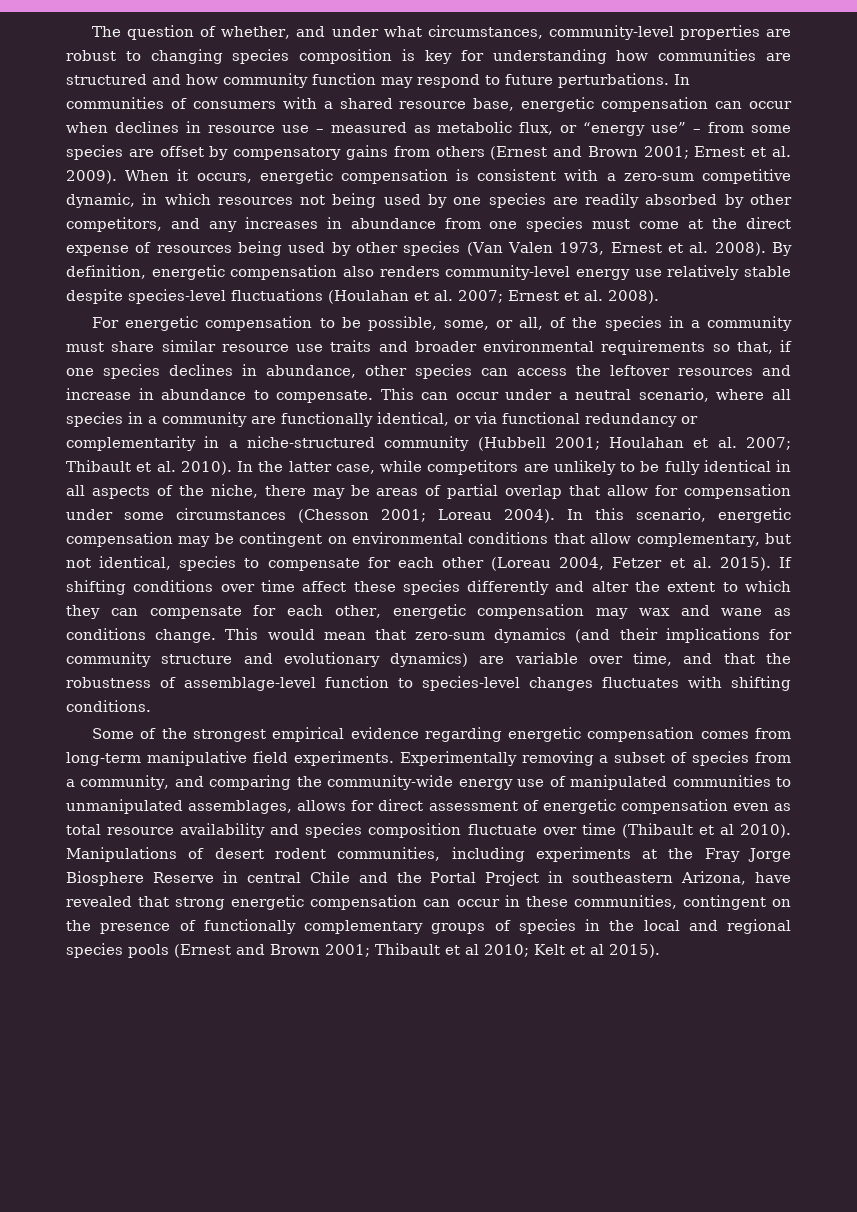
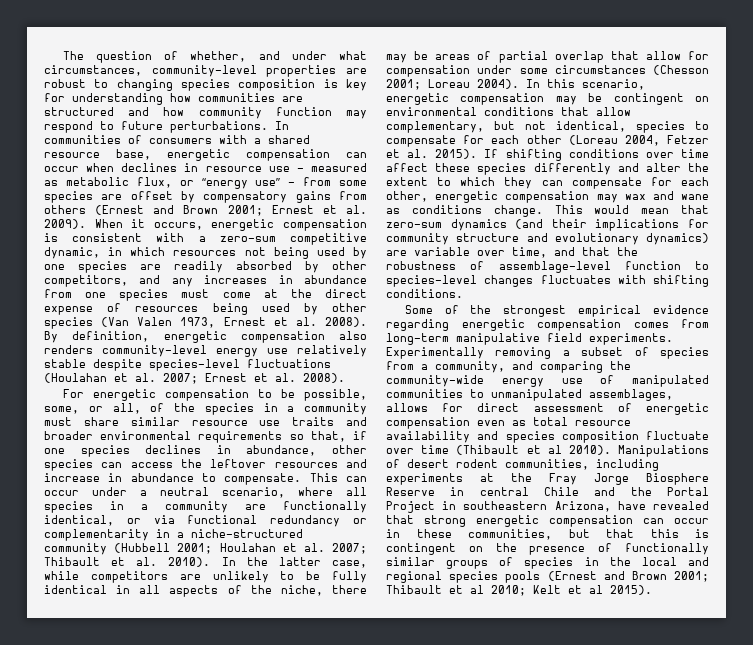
(677, 902) none -> [568,529,709,538] but that this is
[304,920,423,934] complementary -> [386,557,435,566] similar

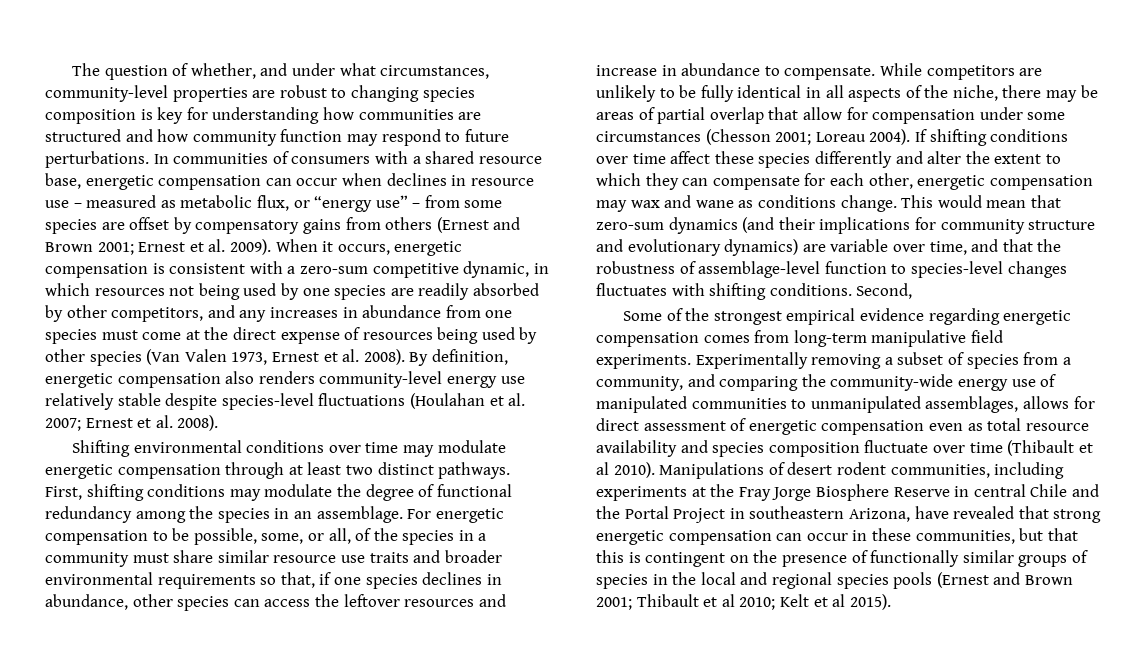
(345, 378) none -> [72,440,506,457] [45,462,511,479] [45,484,512,501] [45,506,403,523] Shifting environmental conditions over time may modulate energetic compensation through at least two distinct pathways. First, shifting conditions may modulate the degree of functional redundancy among the species in an assemblage.
[309,473,367,482] [44,487,367,498] [44,501,367,513] [44,515,368,527] [44,529,303,541] [44,543,367,555] [44,557,367,568] [44,571,79,580] This can occur under a neutral scenario, where all species in a community are functionally identical, or via functional redundancy or complementarity in a niche-structured community (Hubbell 2001; Houlahan et al. 2007; Thibault et al. 2010). In the latter case, while -> [879,63,922,76] While
[526,79,645,90] [386,93,709,105] [386,107,631,116] [386,121,709,133] [386,135,709,147] [386,149,478,159] In this scenario, energetic compensation may be contingent on environmental conditions that allow complementary, but not identical, species to compensate for each other (Loreau 2004, Fetzer et al. 2015). -> (911, 137) none
(463, 293) none -> [856,283,913,299] Second,

